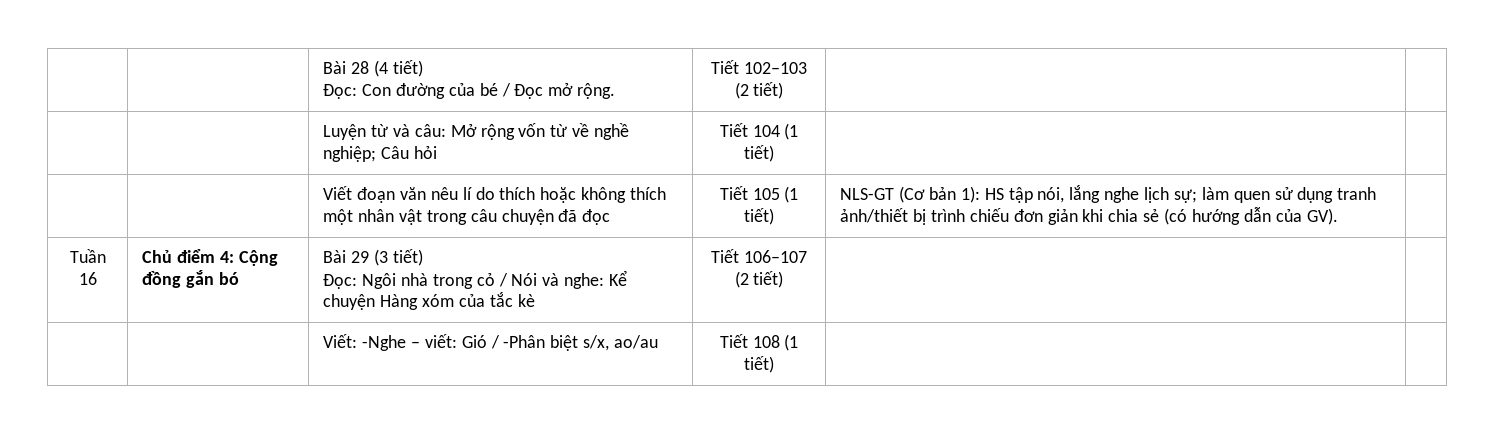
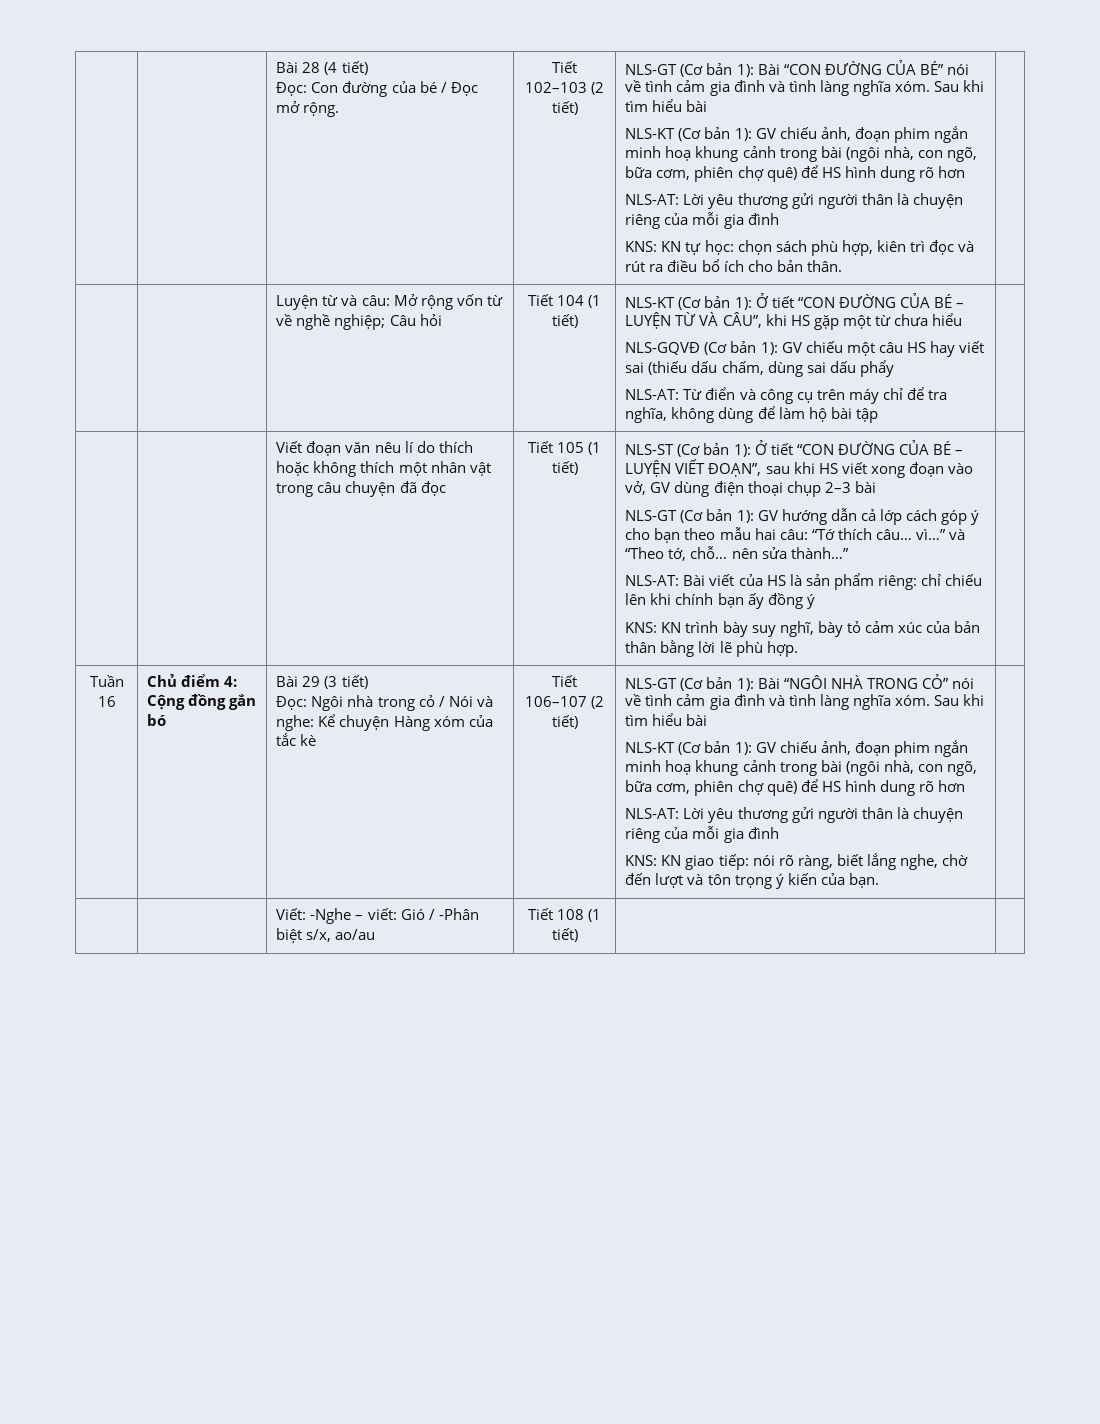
(784, 90) none -> [625,60,969,77] [625,80,984,96] [625,99,708,112] [625,126,968,143] [625,146,977,162] [625,165,965,182] [625,193,963,209] [625,212,779,229] [625,240,974,256] [625,259,842,272] NLS-GT (Cơ bản 1): Bài “CON ĐƯỜNG CỦA BÉ” nói về tình cảm gia đình và tình làng nghĩa xóm. Sau khi tìm hiểu bài // NLS-KT (Cơ bản 1): GV chiếu ảnh, đoạn phim ngắn minh hoạ khung cảnh trong bài (ngôi nhà, con ngõ, bữa cơm, phiên chợ quê) để HS hình dung rõ hơn // NLS-AT: Lời yêu thương gửi người thân là chuyện riêng của mỗi gia đình // KNS: KN tự học: chọn sách phù hợp, kiên trì đọc và rút ra điều bổ ích cho bản thân.
(774, 153) none -> [625,293,964,310] [625,312,962,330] [625,341,984,357] [625,360,894,377] [625,387,947,404] [625,406,878,423] NLS-KT (Cơ bản 1): Ở tiết “CON ĐƯỜNG CỦA BÉ – LUYỆN TỪ VÀ CÂU”, khi HS gặp một từ chưa hiểu // NLS-GQVĐ (Cơ bản 1): GV chiếu một câu HS hay viết sai (thiếu dấu chấm, dùng sai dấu phẩy // NLS-AT: Từ điển và công cụ trên máy chỉ để tra nghĩa, không dùng để làm hộ bài tập
[840,185,1377,203] [840,207,1338,225] NLS-GT (Cơ bản 1): HS tập nói, lắng nghe lịch sự; làm quen sử dụng tranh ảnh/thiết bị trình chiếu đơn giản khi chia sẻ (có hướng dẫn của GV). -> [625,440,963,457] [625,459,973,478] [625,481,876,497] [625,508,979,525] [625,527,965,543] [625,546,849,561] [625,573,982,590] [625,593,815,609] [625,621,980,637] [625,640,798,657] NLS-ST (Cơ bản 1): Ở tiết “CON ĐƯỜNG CỦA BÉ – LUYỆN VIẾT ĐOẠN”, sau khi HS viết xong đoạn vào vở, GV dùng điện thoại chụp 2–3 bài // NLS-GT (Cơ bản 1): GV hướng dẫn cả lớp cách góp ý cho bạn theo mẫu hai câu: “Tớ thích câu… vì…” và “Theo tớ, chỗ… nên sửa thành…” // NLS-AT: Bài viết của HS là sản phẩm riêng: chỉ chiếu lên khi chính bạn ấy đồng ý // KNS: KN trình bày suy nghĩ, bày tỏ cảm xúc của bản thân bằng lời lẽ phù hợp.
(784, 279) none -> [625,674,974,691] [625,694,984,710] [625,713,708,726] [625,740,968,757] [625,760,977,776] [625,779,965,796] [625,807,963,823] [625,826,779,843] [625,853,968,870] [625,873,879,889] NLS-GT (Cơ bản 1): Bài “NGÔI NHÀ TRONG CỎ” nói về tình cảm gia đình và tình làng nghĩa xóm. Sau khi tìm hiểu bài // NLS-KT (Cơ bản 1): GV chiếu ảnh, đoạn phim ngắn minh hoạ khung cảnh trong bài (ngôi nhà, con ngõ, bữa cơm, phiên chợ quê) để HS hình dung rõ hơn // NLS-AT: Lời yêu thương gửi người thân là chuyện riêng của mỗi gia đình // KNS: KN giao tiếp: nói rõ ràng, biết lắng nghe, chờ đến lượt và tôn trọng ý kiến của bạn.

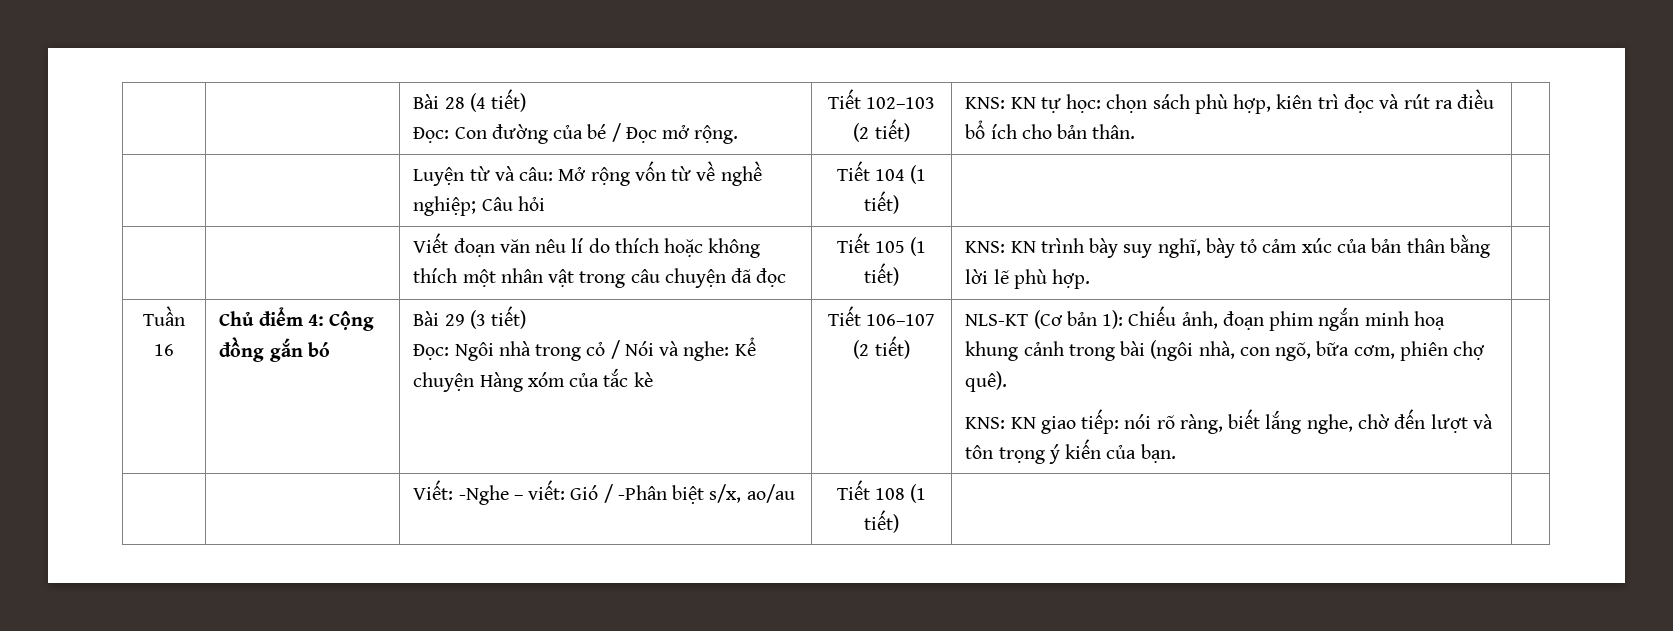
[625,60,969,77] [625,80,984,96] [625,99,708,112] [625,126,968,143] [625,146,977,162] [625,165,965,182] [625,193,963,209] [625,212,779,229] NLS-GT (Cơ bản 1): Bài “CON ĐƯỜNG CỦA BÉ” nói về tình cảm gia đình và tình làng nghĩa xóm. Sau khi tìm hiểu bài // NLS-KT (Cơ bản 1): GV chiếu ảnh, đoạn phim ngắn minh hoạ khung cảnh trong bài (ngôi nhà, con ngõ, bữa cơm, phiên chợ quê) để HS hình dung rõ hơn // NLS-AT: Lời yêu thương gửi người thân là chuyện riêng của mỗi gia đình // -> (910, 130) none
[625,293,964,310] [625,312,962,330] [625,341,984,357] [625,360,894,377] [625,387,947,404] [625,406,878,423] NLS-KT (Cơ bản 1): Ở tiết “CON ĐƯỜNG CỦA BÉ – LUYỆN TỪ VÀ CÂU”, khi HS gặp một từ chưa hiểu // NLS-GQVĐ (Cơ bản 1): GV chiếu một câu HS hay viết sai (thiếu dấu chấm, dùng sai dấu phẩy // NLS-AT: Từ điển và công cụ trên máy chỉ để tra nghĩa, không dùng để làm hộ bài tập -> (899, 202) none
[625,440,963,457] [625,459,973,478] [625,481,876,497] [625,508,979,525] [625,527,965,543] [625,546,849,561] [625,573,982,590] [625,593,815,609] NLS-ST (Cơ bản 1): Ở tiết “CON ĐƯỜNG CỦA BÉ – LUYỆN VIẾT ĐOẠN”, sau khi HS viết xong đoạn vào vở, GV dùng điện thoại chụp 2–3 bài // NLS-GT (Cơ bản 1): GV hướng dẫn cả lớp cách góp ý cho bạn theo mẫu hai câu: “Tớ thích câu… vì…” và “Theo tớ, chỗ… nên sửa thành…” // NLS-AT: Bài viết của HS là sản phẩm riêng: chỉ chiếu lên khi chính bạn ấy đồng ý // -> (899, 274) none
[625,674,974,691] [625,694,984,710] [625,713,708,726] [625,741,817,755] NLS-GT (Cơ bản 1): Bài “NGÔI NHÀ TRONG CỎ” nói về tình cảm gia đình và tình làng nghĩa xóm. Sau khi tìm hiểu bài // NLS-KT (Cơ bản 1): GV chiếu -> [965,306,1177,329] NLS-KT (Cơ bản 1): Chiếu
[766,779,965,796] [625,807,963,823] [625,826,779,843] quê) để HS hình dung rõ hơn // NLS-AT: Lời yêu thương gửi người thân là chuyện riêng của mỗi gia đình -> [965,371,1008,392] quê).

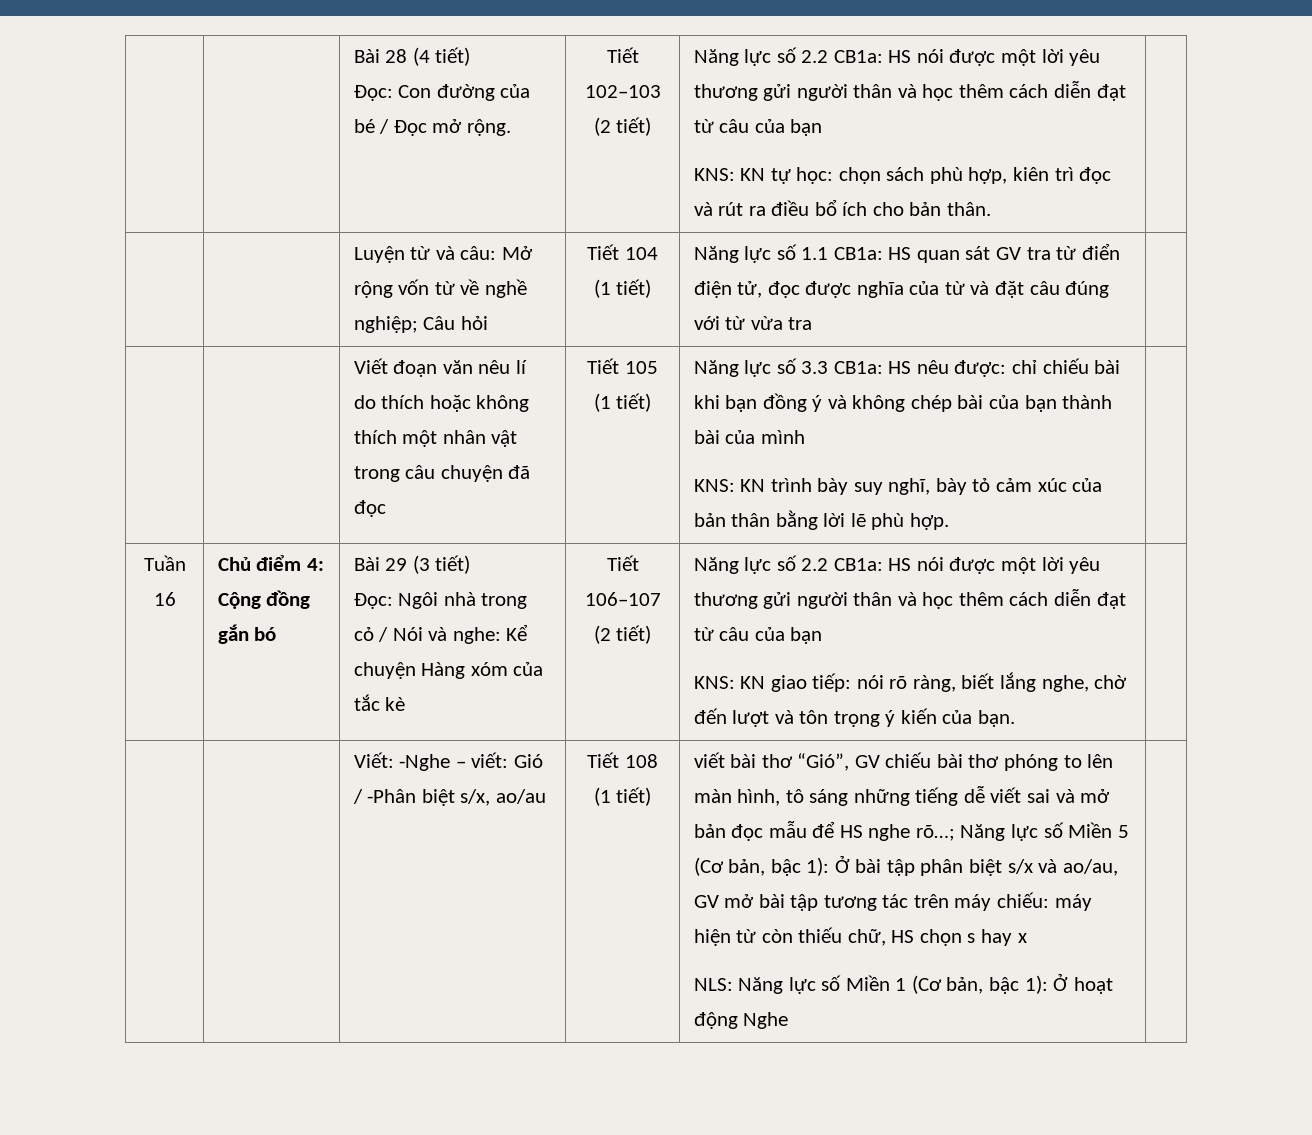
(910, 130) none -> [693,47,1101,66] [693,81,1126,101] [693,119,823,136] Năng lực số 2.2 CB1a: HS nói được một lời yêu thương gửi người thân và học thêm cách diễn đạt từ câu của bạn //
(899, 202) none -> [693,243,1120,263] [693,281,1110,298] [693,316,813,330] Năng lực số 1.1 CB1a: HS quan sát GV tra từ điển điện tử, đọc được nghĩa của từ và đặt câu đúng với từ vừa tra
(899, 274) none -> [693,358,1121,377] [693,393,1113,412] [693,430,805,444] Năng lực số 3.3 CB1a: HS nêu được: chỉ chiếu bài khi bạn đồng ý và không chép bài của bạn thành bài của mình //
[965,306,1445,331] [965,340,1486,361] [965,371,1008,392] NLS-KT (Cơ bản 1): Chiếu ảnh, đoạn phim ngắn minh hoạ khung cảnh trong bài (ngôi nhà, con ngõ, bữa cơm, phiên chợ quê). -> [693,555,1101,574] [693,589,1126,609] [693,627,823,644] Năng lực số 2.2 CB1a: HS nói được một lời yêu thương gửi người thân và học thêm cách diễn đạt từ câu của bạn
(899, 521) none -> [693,752,1114,771] [693,786,1111,806] [693,821,1129,841] [693,855,1118,876] [693,892,1092,911] [693,927,1027,946] [693,973,1113,994] [693,1012,789,1029] viết bài thơ “Gió”, GV chiếu bài thơ phóng to lên màn hình, tô sáng những tiếng dễ viết sai và mở bản đọc mẫu để HS nghe rõ…; Năng lực số Miền 5 (Cơ bản, bậc 1): Ở bài tập phân biệt s/x và ao/au, GV mở bài tập tương tác trên máy chiếu: máy hiện từ còn thiếu chữ, HS chọn s hay x // NLS: Năng lực số Miền 1 (Cơ bản, bậc 1): Ở hoạt động Nghe

